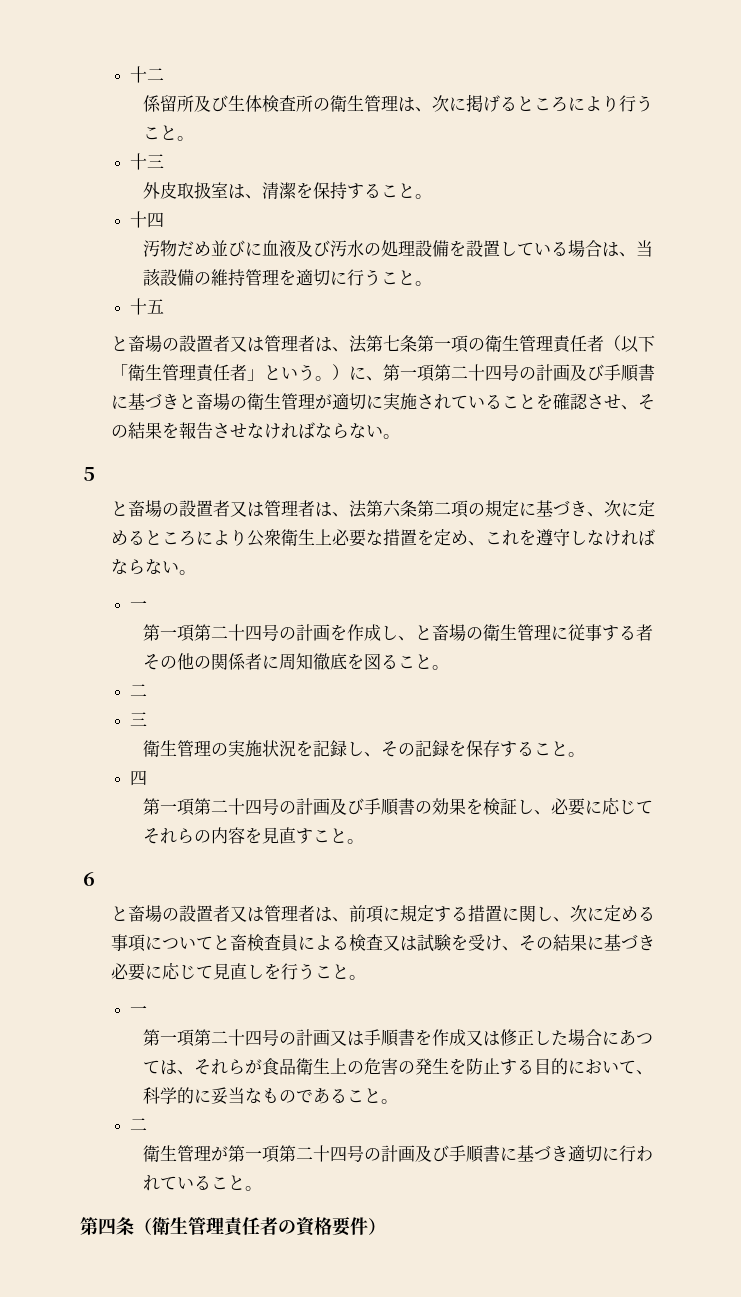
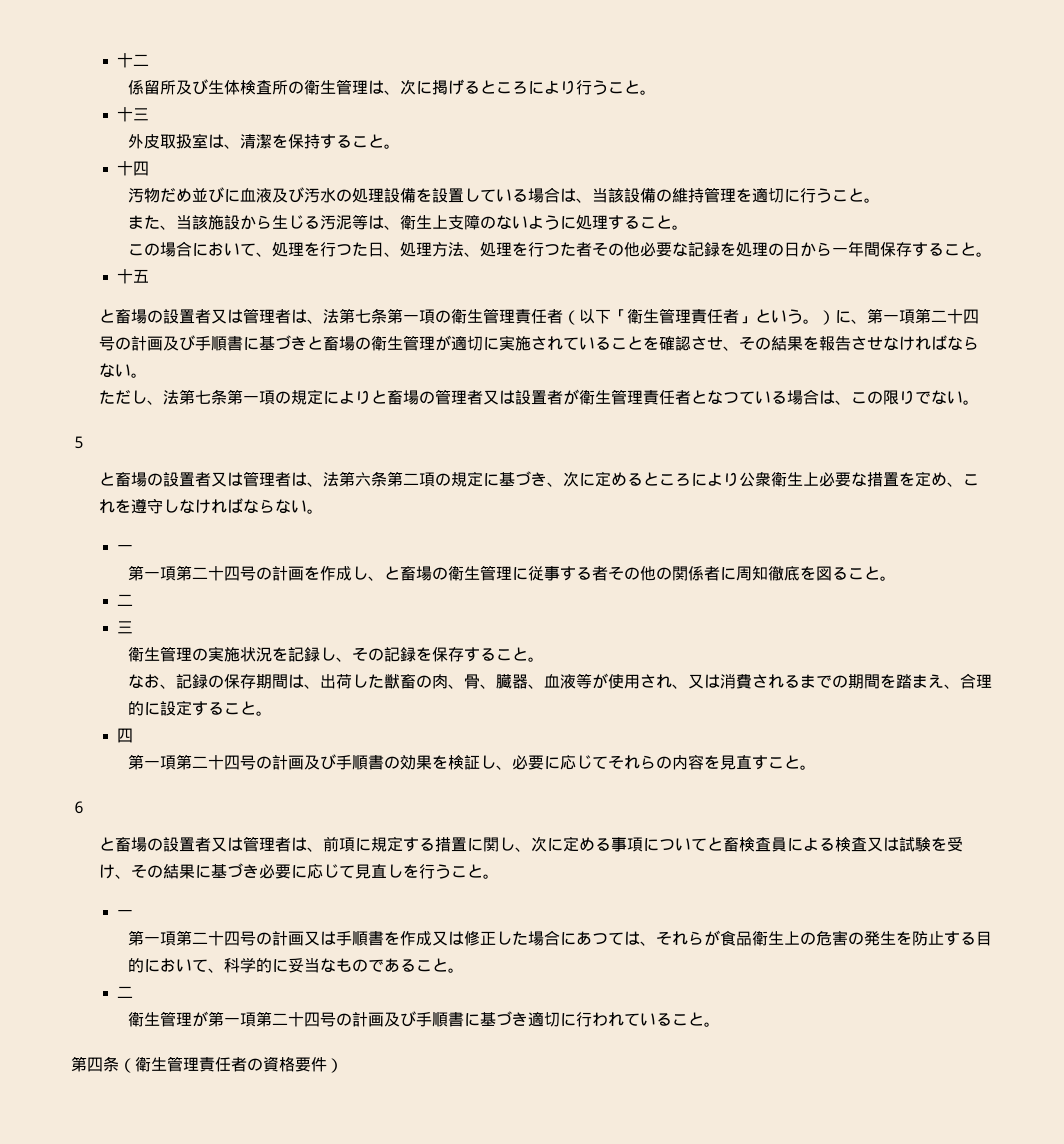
(432, 283) none -> [127,214,688,230] [127,241,992,257] // また、当該施設から生じる汚泥等は、衛生上支障のないように処理すること。 // この場合において、処理を行つた日、処理方法、処理を行つた者その他必要な記録を処理の日から一年間保存すること。
(401, 436) none -> [99,389,980,405] // ただし、法第七条第一項の規定によりと畜場の管理者又は設置者が衛生管理責任者となつている場合は、この限りでない。
(585, 754) none -> [127,673,992,689] [127,700,272,716] // なお、記録の保存期間は、出荷した獣畜の肉、骨、臓器、血液等が使用され、又は消費されるまでの期間を踏まえ、合理的に設定すること。

